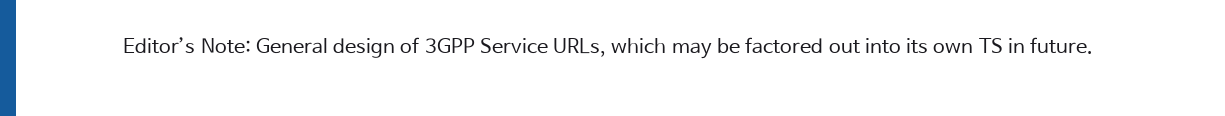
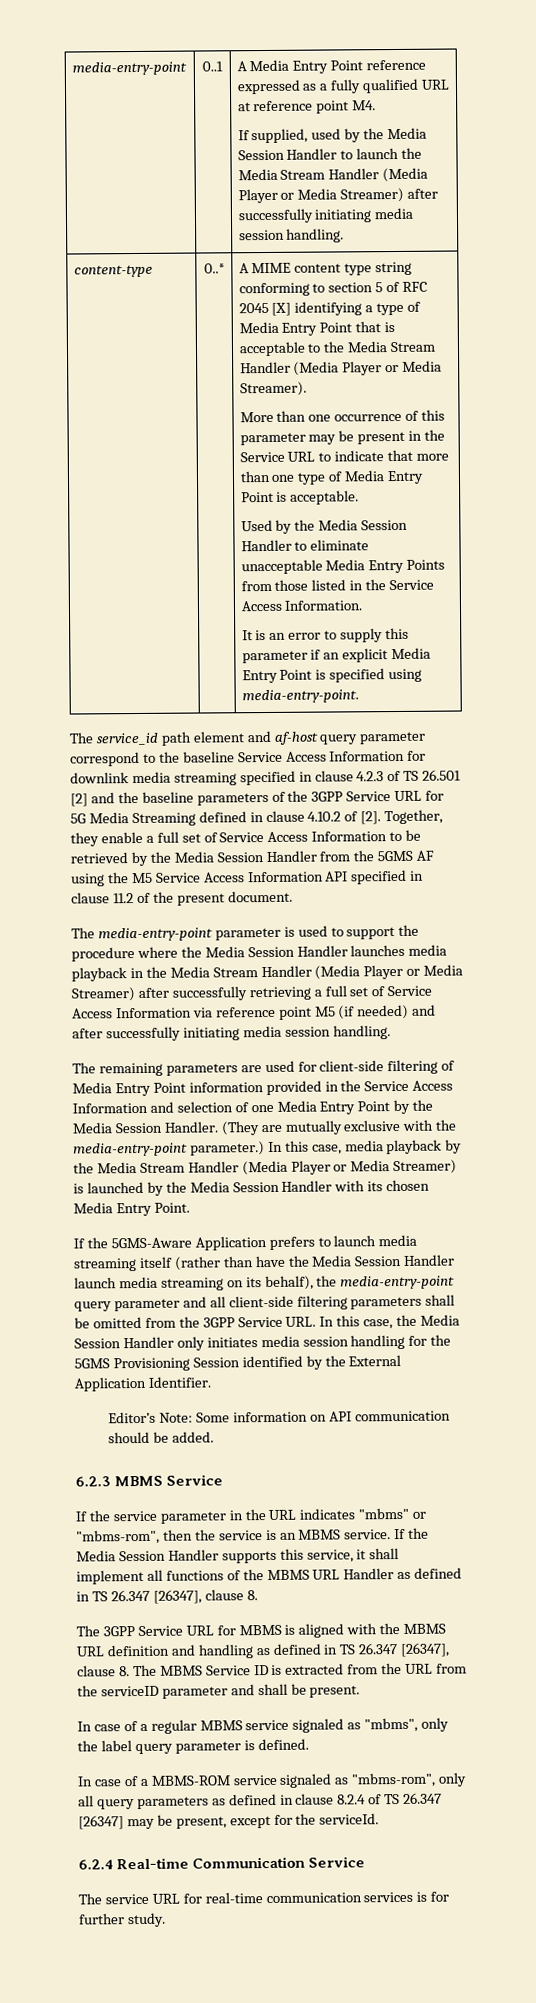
[123,37,1094,59] Editor’s Note: General design of 3GPP Service URLs, which may be factored out into its own TS in future. -> [71,61,187,76] [202,61,223,72] [236,59,427,74] [236,78,451,95] [237,100,377,114] [237,127,428,144] [237,147,423,161] [237,167,429,183] [237,187,439,204] [237,207,414,224] [238,228,345,243] [73,264,153,278] [203,263,225,274] [238,261,413,276] [238,281,429,297] [238,301,422,316] [238,321,396,336] [238,341,437,357] [239,360,443,376] [239,381,307,397] [239,409,446,423] [239,429,446,446] [239,449,450,463] [239,470,425,485] [240,490,360,505] [240,519,409,534] [240,539,370,552] [240,559,446,575] [240,579,435,592] [240,600,363,612] [241,627,410,643] [241,647,432,664] [241,668,423,684] [241,689,359,704] [69,730,427,746] [70,750,427,767] [70,769,462,786] [70,790,445,807] [70,809,444,827] [70,829,422,847] [70,850,435,867] [71,869,425,887] [71,890,293,906] [71,924,420,942] [71,944,448,962] [71,964,464,982] [71,985,433,1002] [72,1004,437,1020] [72,1025,391,1042] [72,1059,456,1077] [72,1080,454,1097] [72,1099,434,1115] [72,1119,457,1136] [73,1139,463,1157] [73,1159,458,1176] [73,1179,431,1196] [73,1202,190,1217] [73,1234,418,1251] [73,1254,456,1272] [74,1275,456,1291] [74,1294,456,1312] [74,1314,461,1330] [74,1334,452,1351] [74,1354,402,1372] [74,1376,211,1392] [108,1410,451,1424] [108,1431,215,1444] [75,1474,224,1487] [75,1507,427,1524] [76,1527,430,1545] [76,1548,400,1564] [76,1567,463,1585] [76,1589,258,1604] [76,1622,447,1638] [76,1642,451,1659] [77,1662,468,1677] [77,1683,361,1699] [77,1717,450,1734] [77,1738,309,1755] [77,1772,468,1788] [78,1792,443,1810] [78,1813,380,1830] [78,1856,366,1870] [78,1891,450,1905] [78,1912,166,1928] media-entry-point | 0..1 | A Media Entry Point reference expressed as a fully qualified URL at reference point M4. // If supplied, used by the Media Session Handler to launch the Media Stream Handler (Media Player or Media Streamer) after successfully initiating media session handling. // content-type | 0..* | A MIME content type string conforming to section 5 of RFC 2045 [X] identifying a type of Media Entry Point that is acceptable to the Media Stream Handler (Media Player or Media Streamer). // More than one occurrence of this parameter may be present in the Service URL to indicate that more than one type of Media Entry Point is acceptable. // Used by the Media Session Handler to eliminate unacceptable Media Entry Points from those listed in the Service Access Information. // It is an error to supply this parameter if an explicit Media Entry Point is specified using media-entry-point. // The service_id path element and af-host query parameter correspond to the baseline Service Access Information for downlink media streaming specified in clause 4.2.3 of TS 26.501 [2] and the baseline parameters of the 3GPP Service URL for 5G Media Streaming defined in clause 4.10.2 of [2]. Together, they enable a full set of Service Access Information to be retrieved by the Media Session Handler from the 5GMS AF using the M5 Service Access Information API specified in clause 11.2 of the present document. // The media-entry-point parameter is used to support the procedure where the Media Session Handler launches media playback in the Media Stream Handler (Media Player or Media Streamer) after successfully retrieving a full set of Service Access Information via reference point M5 (if needed) and after successfully initiating media session handling. // The remaining parameters are used for client-side filtering of Media Entry Point information provided in the Service Access Information and selection of one Media Entry Point by the Media Session Handler. (They are mutually exclusive with the media-entry-point parameter.) In this case, media playback by the Media Stream Handler (Media Player or Media Streamer) is launched by the Media Session Handler with its chosen Media Entry Point. // If the 5GMS-Aware Application prefers to launch media streaming itself (rather than have the Media Session Handler launch media streaming on its behalf), the media-entry-point query parameter and all client-side filtering parameters shall be omitted from the 3GPP Service URL. In this case, the Media Session Handler only initiates media session handling for the 5GMS Provisioning Session identified by the External Application Identifier. // Editor’s Note: Some information on API communication should be added. // 6.2.3 MBMS Service // If the service parameter in the URL indicates "mbms" or "mbms-rom", then the service is an MBMS service. If the Media Session Handler supports this service, it shall implement all functions of the MBMS URL Handler as defined in TS 26.347 [26347], clause 8. // The 3GPP Service URL for MBMS is aligned with the MBMS URL definition and handling as defined in TS 26.347 [26347], clause 8. The MBMS Service ID is extracted from the URL from the serviceID parameter and shall be present. // In case of a regular MBMS service signaled as "mbms", only the label query parameter is defined. // In case of a MBMS-ROM service signaled as "mbms-rom", only all query parameters as defined in clause 8.2.4 of TS 26.347 [26347] may be present, except for the serviceId. // 6.2.4 Real-time Communication Service // The service URL for real-time communication services is for further study.

